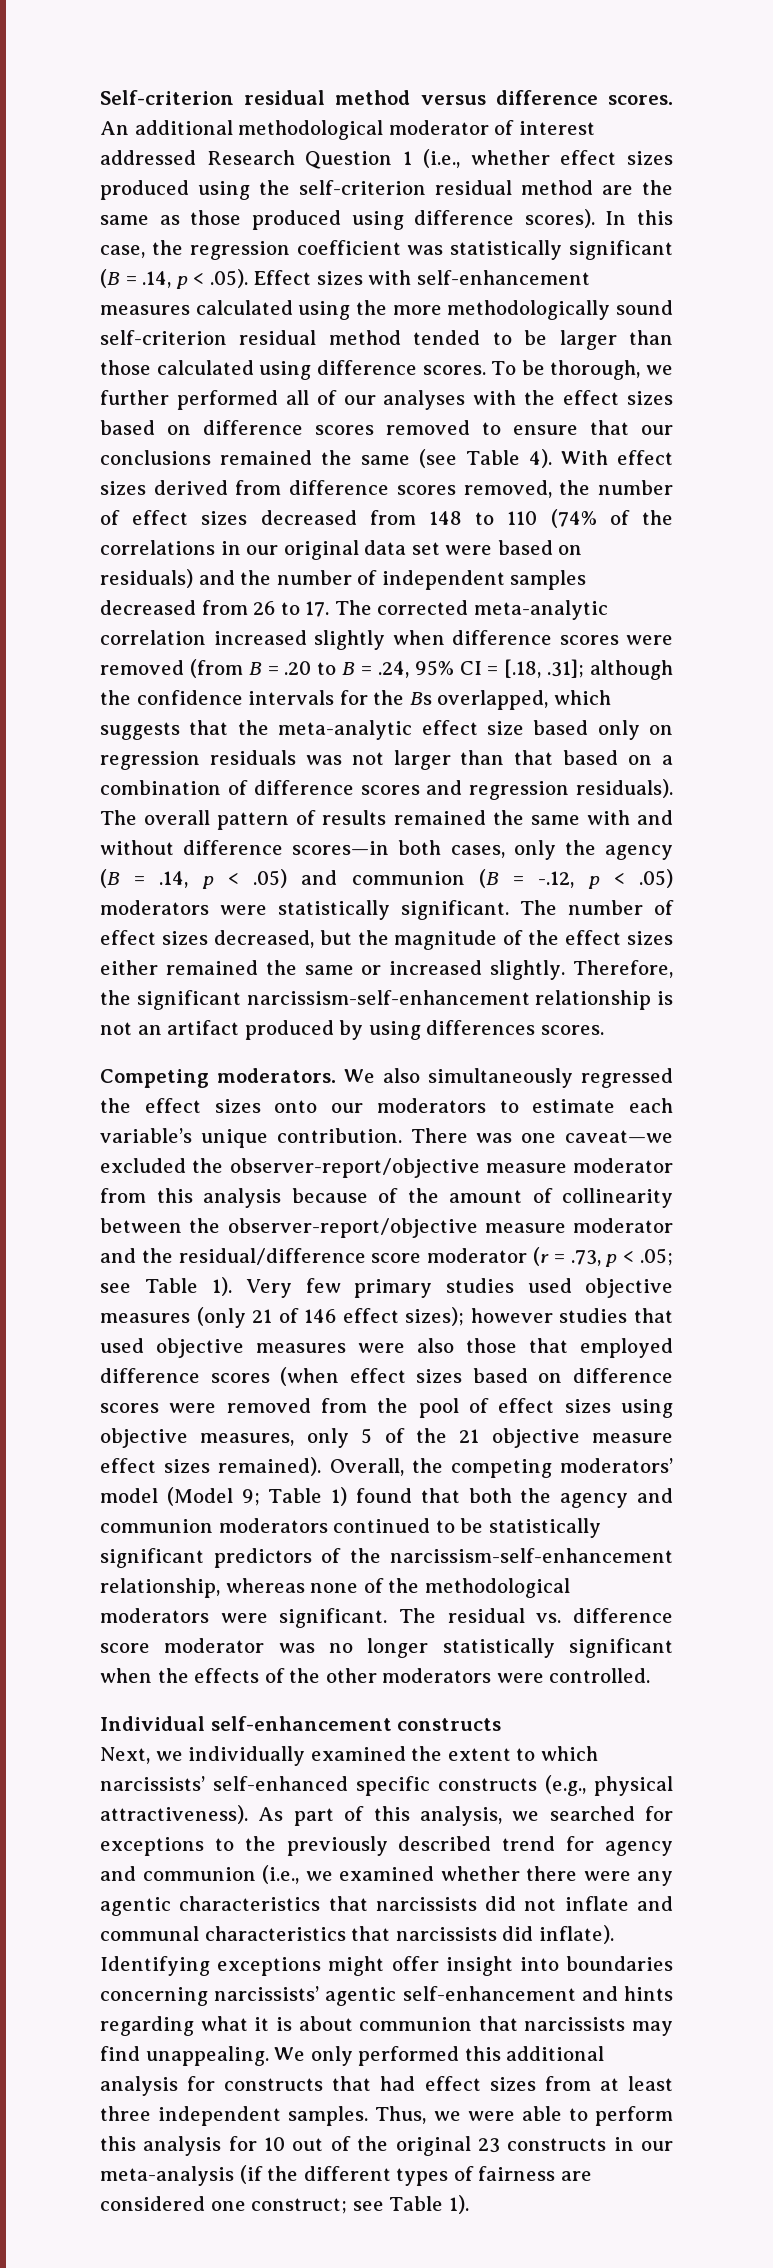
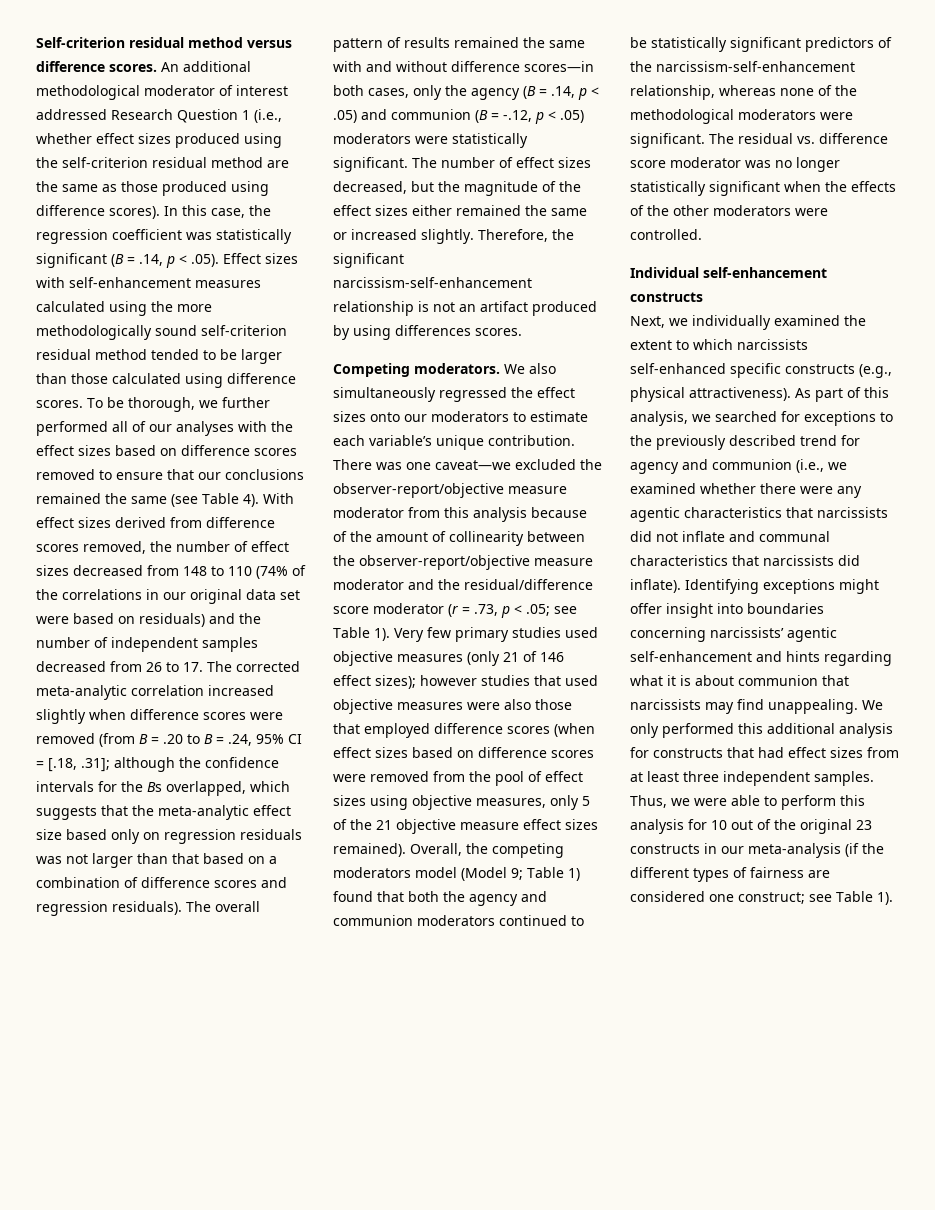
[560,1458,673,1473] moderators’ -> [333,867,411,878] moderators
[100,1776,205,1791] narcissists’ -> [737,339,808,350] narcissists

